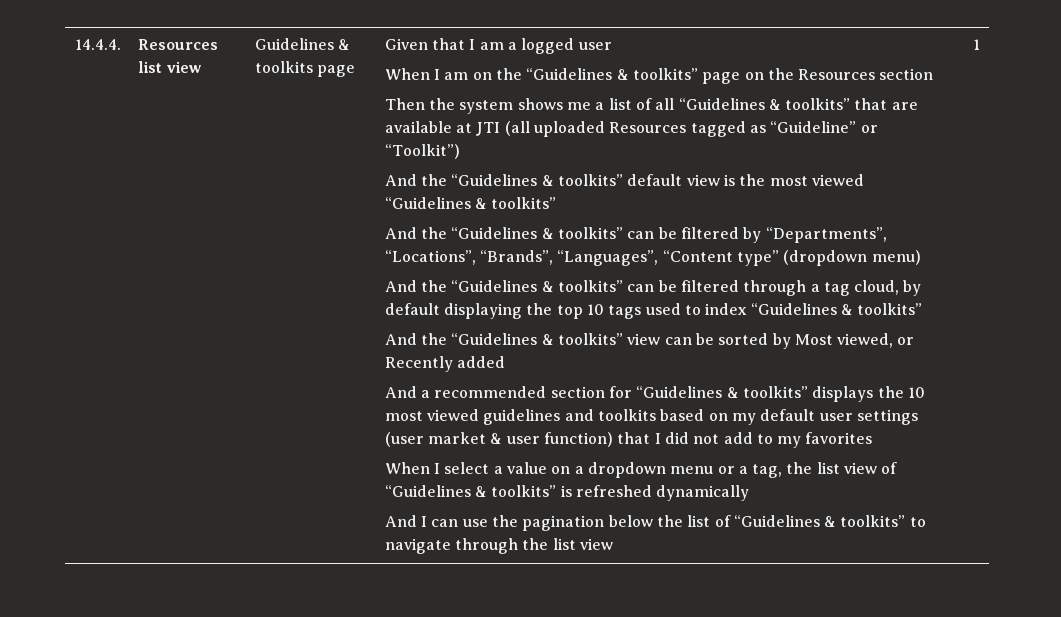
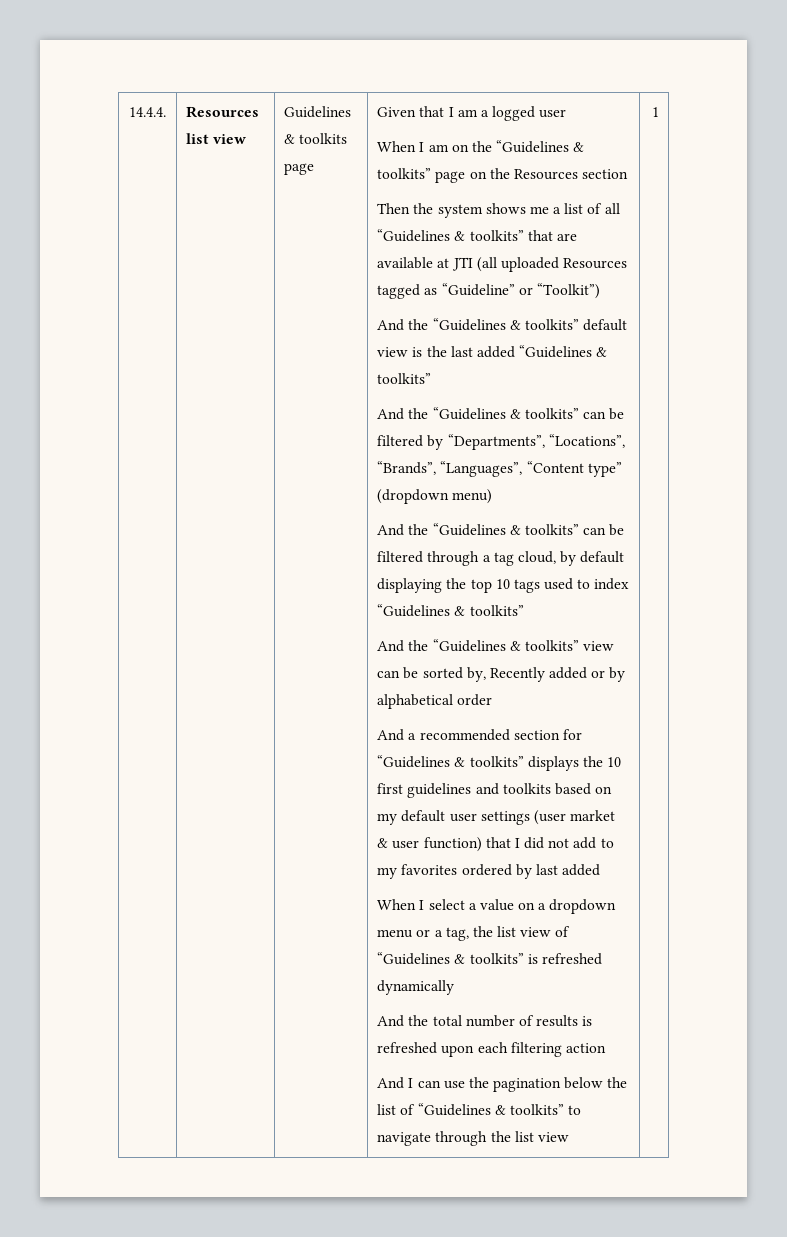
[769,174,864,186] most viewed -> [450,346,515,358] last added
[772,333,915,349] [384,356,505,372] by Most viewed, or Recently added -> [466,667,626,682] [377,694,493,709] by, Recently added or by alphabetical order
[384,409,479,421] most viewed -> [377,783,404,794] first
(873, 438) none -> [461,864,601,879] ordered by last added
(750, 493) none -> [377,1015,593,1027] [377,1042,606,1057] // And the total number of results is refreshed upon each filtering action

